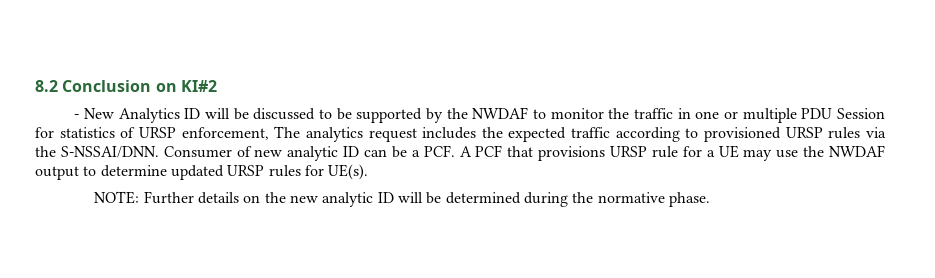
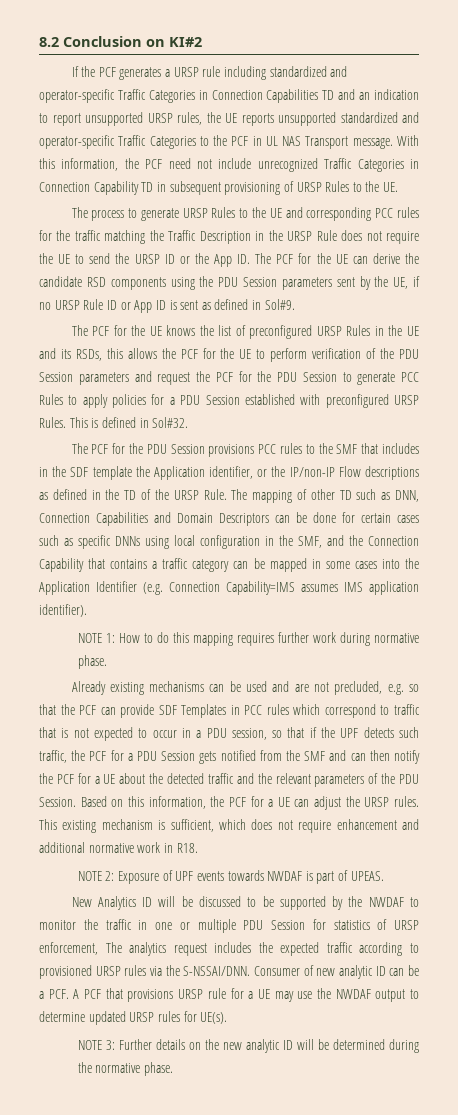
[74,114,80,119] - -> [71,66,348,80] [39,89,420,103] [39,112,419,126] [39,135,419,149] [39,158,419,172] [39,181,399,195] [71,207,420,221] [39,230,419,244] [39,253,419,267] [39,276,420,290] [39,299,295,313] [71,325,419,339] [39,348,420,362] [39,371,419,385] [39,394,420,408] [39,417,189,428] [71,443,419,457] [39,466,419,480] [39,489,419,503] [39,512,419,526] [39,535,419,549] [39,558,420,572] [39,581,419,595] [39,604,87,617] [77,632,419,646] [77,655,107,669] [71,681,420,695] [39,704,420,718] [39,727,419,741] [39,750,420,764] [39,773,420,787] [39,796,420,810] [39,819,419,833] [39,842,198,853] [77,870,384,884] If the PCF generates a URSP rule including standardized and operator-specific Traffic Categories in Connection Capabilities TD and an indication to report unsupported URSP rules, the UE reports unsupported standardized and operator-specific Traffic Categories to the PCF in UL NAS Transport message. With this information, the PCF need not include unrecognized Traffic Categories in Connection Capability TD in subsequent provisioning of URSP Rules to the UE. // The process to generate URSP Rules to the UE and corresponding PCC rules for the traffic matching the Traffic Description in the URSP Rule does not require the UE to send the URSP ID or the App ID. The PCF for the UE can derive the candidate RSD components using the PDU Session parameters sent by the UE, if no URSP Rule ID or App ID is sent as defined in Sol#9. // The PCF for the UE knows the list of preconfigured URSP Rules in the UE and its RSDs, this allows the PCF for the UE to perform verification of the PDU Session parameters and request the PCF for the PDU Session to generate PCC Rules to apply policies for a PDU Session established with preconfigured URSP Rules. This is defined in Sol#32. // The PCF for the PDU Session provisions PCC rules to the SMF that includes in the SDF template the Application identifier, or the IP/non-IP Flow descriptions as defined in the TD of the URSP Rule. The mapping of other TD such as DNN, Connection Capabilities and Domain Descriptors can be done for certain cases such as specific DNNs using local configuration in the SMF, and the Connection Capability that contains a traffic category can be mapped in some cases into the Application Identifier (e.g. Connection Capability=IMS assumes IMS application identifier). // NOTE 1: How to do this mapping requires further work during normative phase. // Already existing mechanisms can be used and are not precluded, e.g. so that the PCF can provide SDF Templates in PCC rules which correspond to traffic that is not expected to occur in a PDU session, so that if the UPF detects such traffic, the PCF for a PDU Session gets notified from the SMF and can then notify the PCF for a UE about the detected traffic and the relevant parameters of the PDU Session. Based on this information, the PCF for a UE can adjust the URSP rules. This existing mechanism is sufficient, which does not require enhancement and additional normative work in R18. // NOTE 2: Exposure of UPF events towards NWDAF is part of UPEAS. //
[94,191,140,204] NOTE: -> [77,1040,115,1050] NOTE 3:

